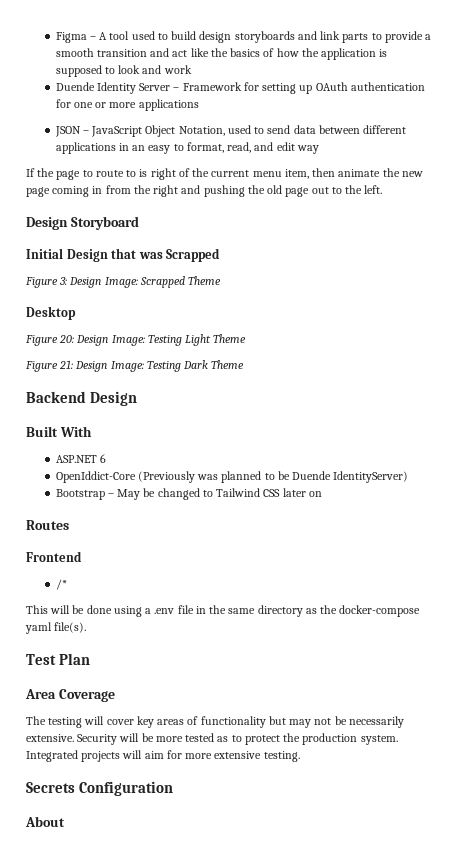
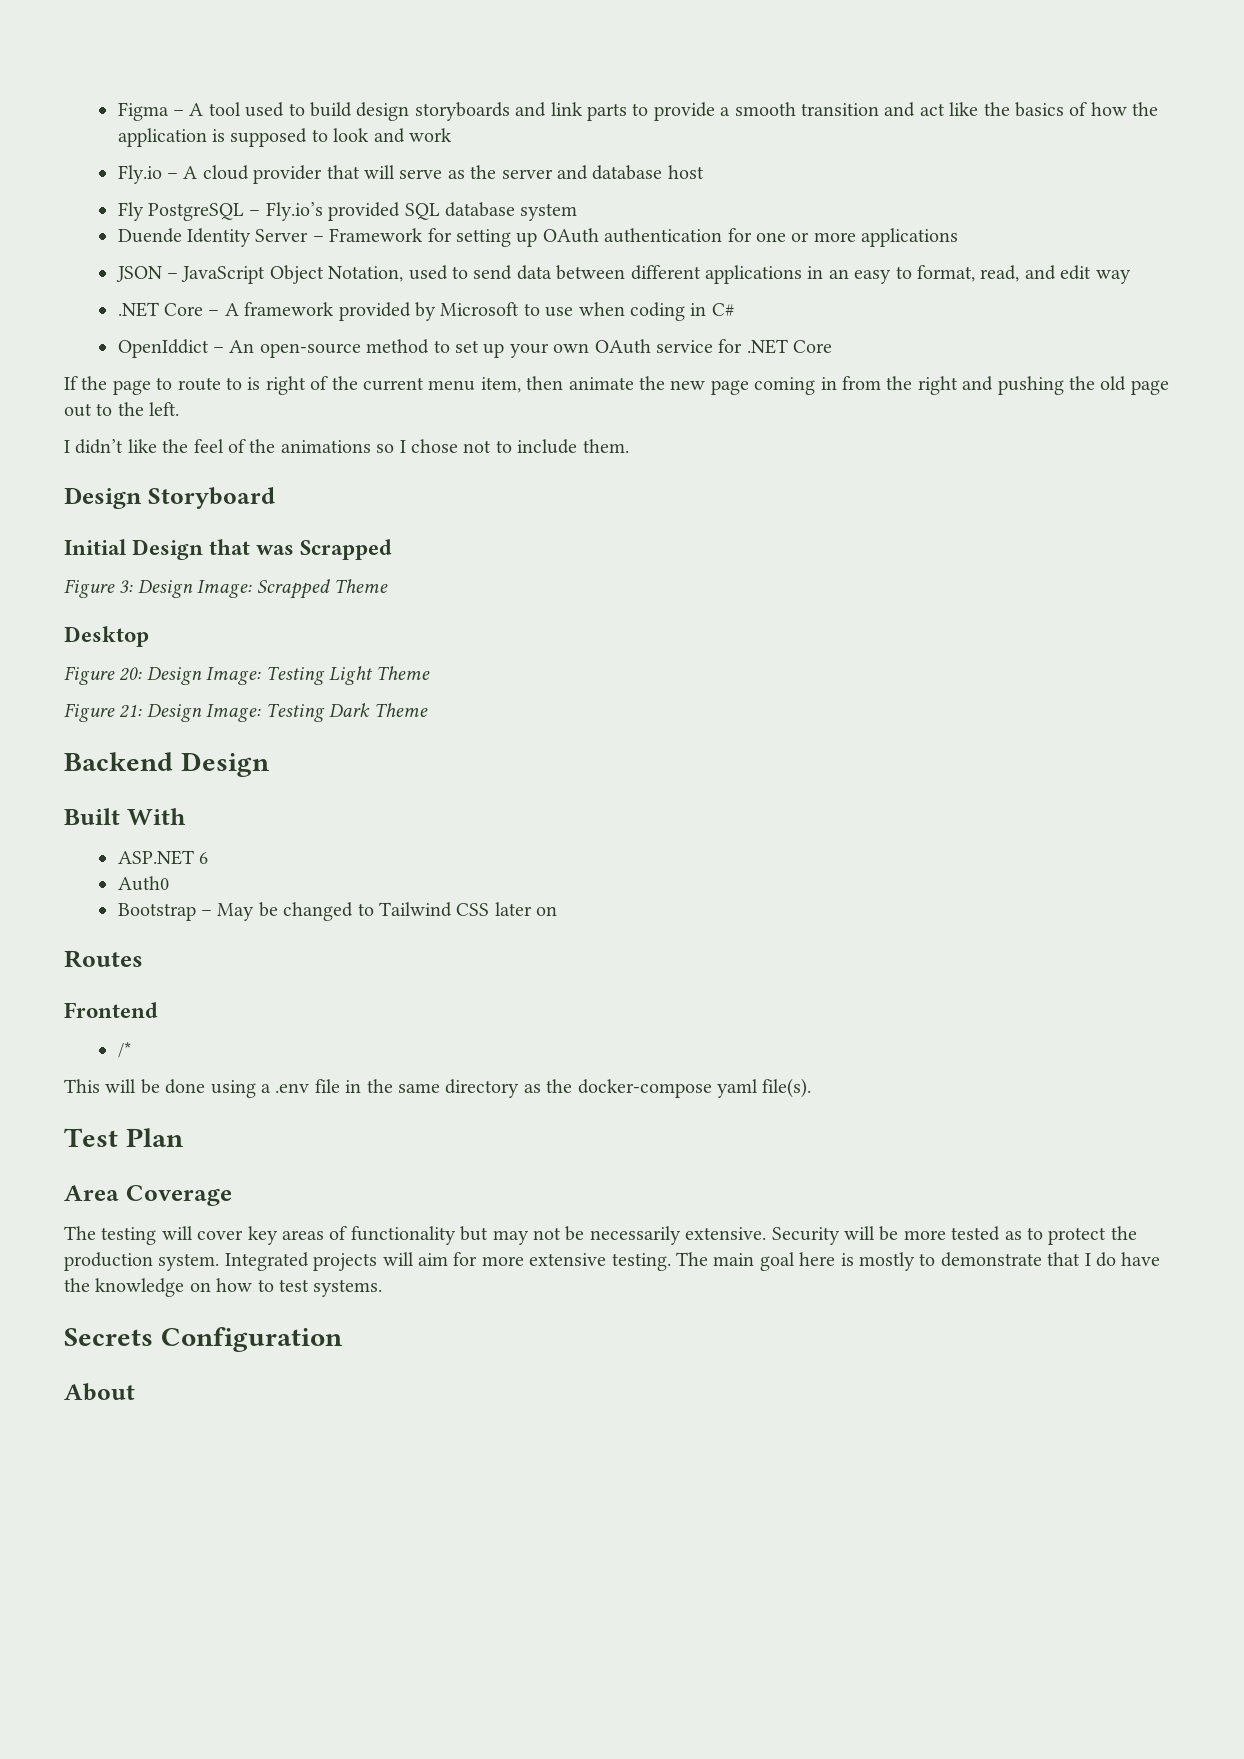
(192, 69) none -> [117,165,704,184] [117,202,578,221] // Fly.io – A cloud provider that will serve as the server and database host // Fly PostgreSQL – Fly.io’s provided SQL database system
(319, 149) none -> [117,302,734,321] [117,339,833,358] // .NET Core – A framework provided by Microsoft to use when coding in C# // OpenIddict – An open-source method to set up your own OAuth service for .NET Core
(383, 189) none -> [64,439,629,454] // I didn’t like the feel of the animations so I chose not to include them.
[55,471,409,483] OpenIddict-Core (Previously was planned to be Duende IdentityServer) -> [117,876,169,891] Auth0
(300, 756) none -> [675,1252,1161,1271] [64,1278,383,1297] The main goal here is mostly to demonstrate that I do have the knowledge on how to test systems.

